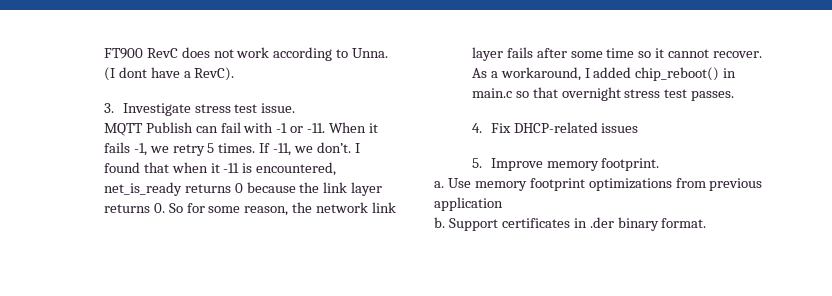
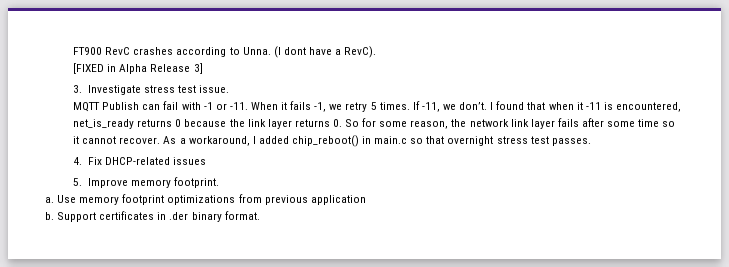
[181,47,270,58] does not work -> [133,47,174,55] crashes
(235, 74) none -> [73,63,203,74] // [FIXED in Alpha Release 3]

